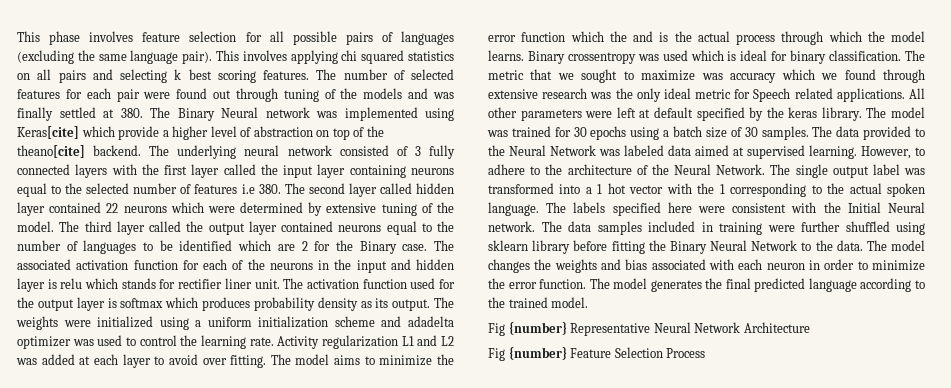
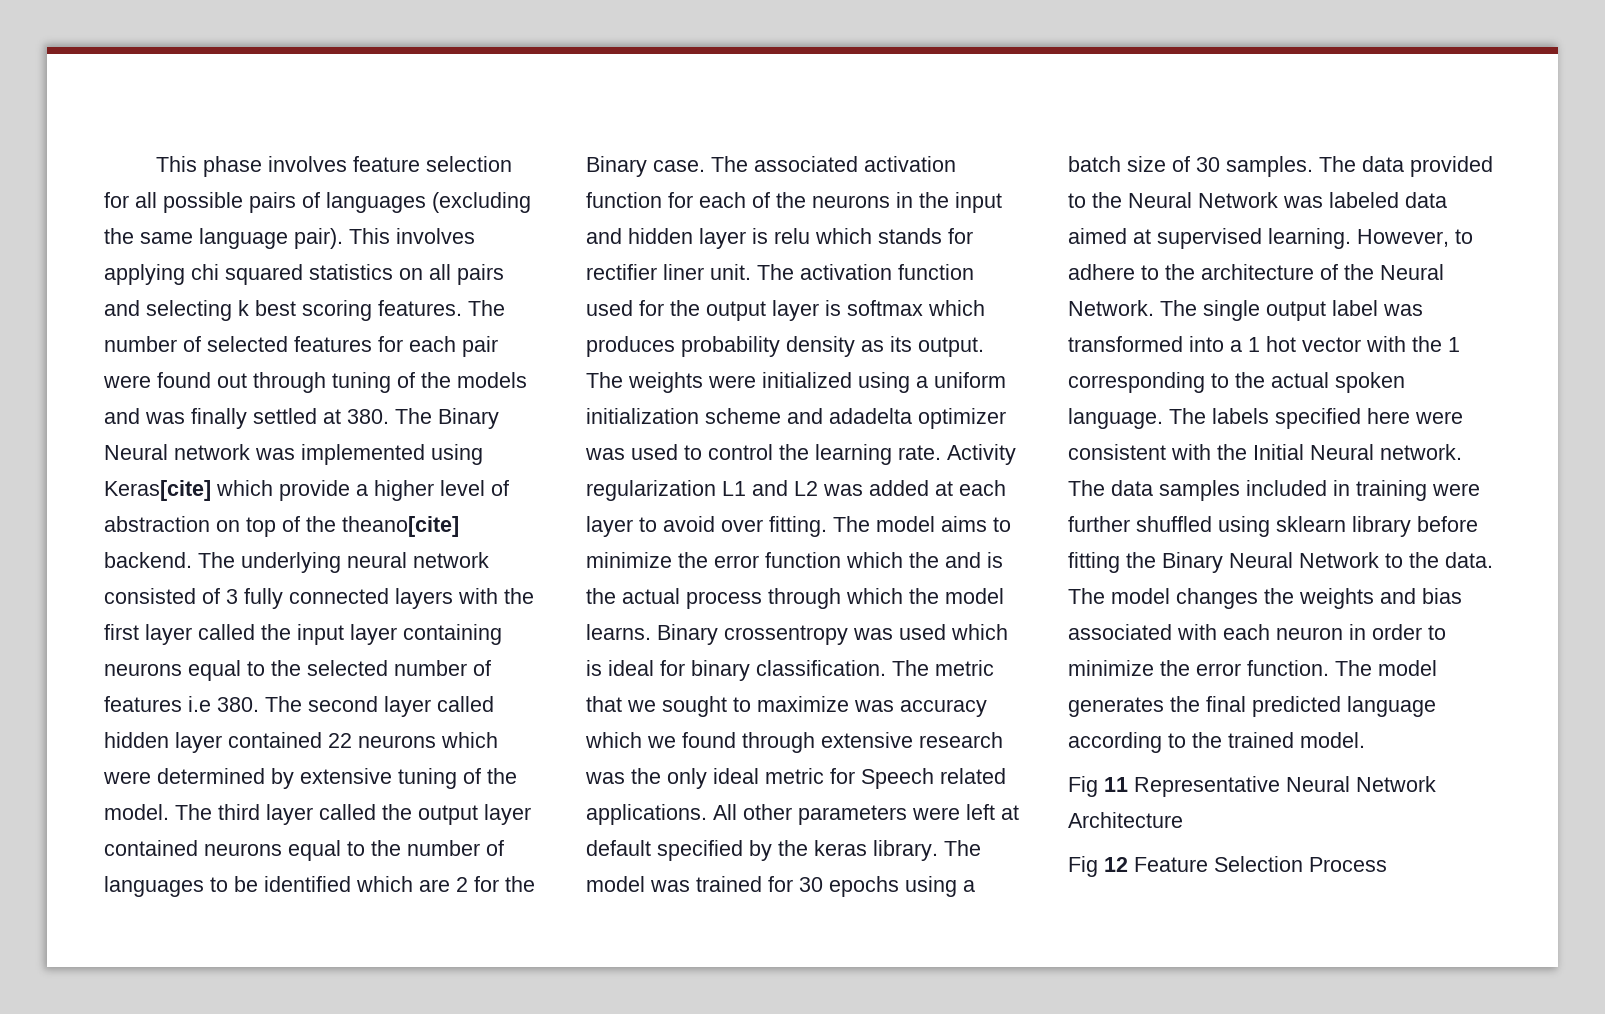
[508,321,567,335] {number} -> [1104,777,1128,792] 11
[508,346,567,360] {number} -> [1104,857,1128,872] 12

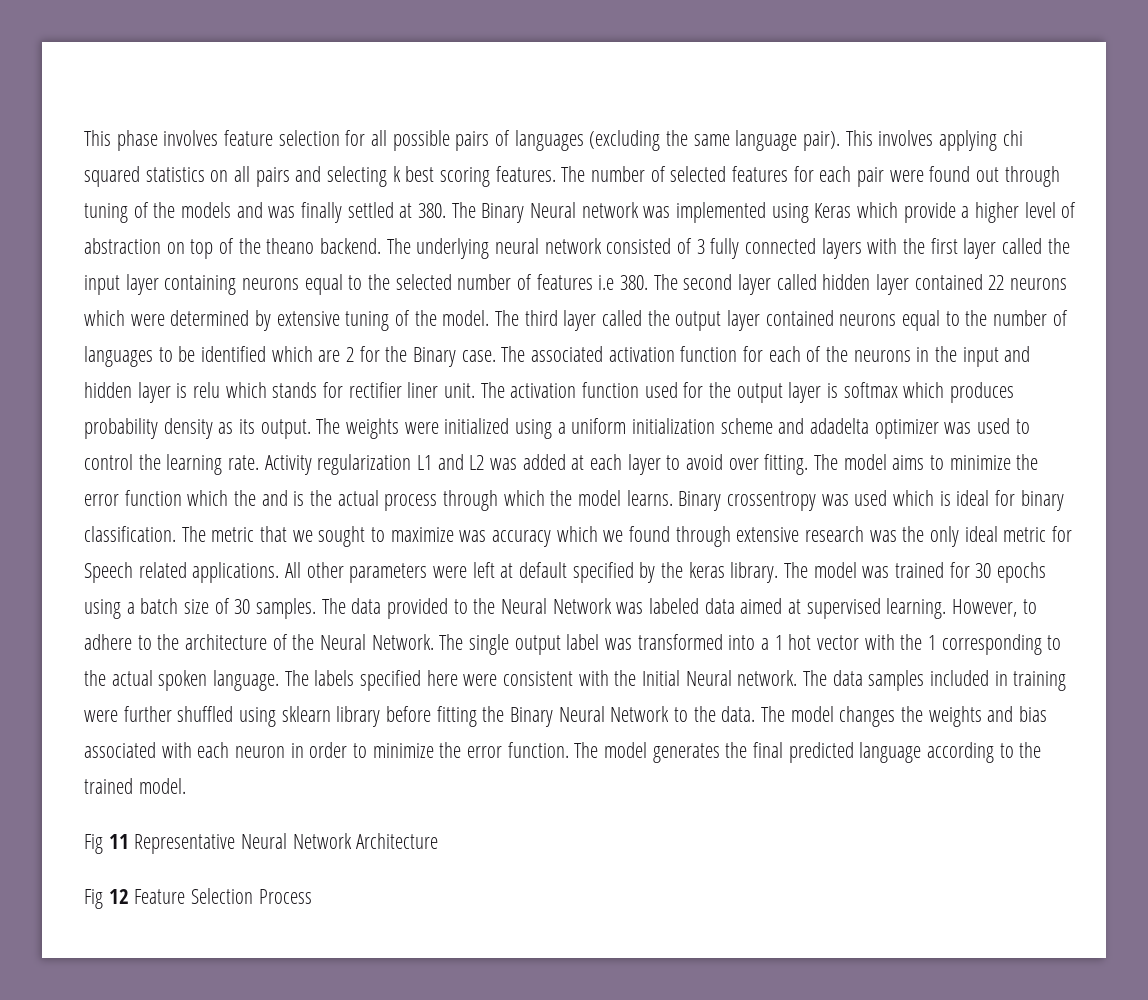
[104,480,211,501] Keras[cite] -> [814,203,852,218] Keras
[342,516,459,537] theano[cite] -> [266,238,315,254] theano

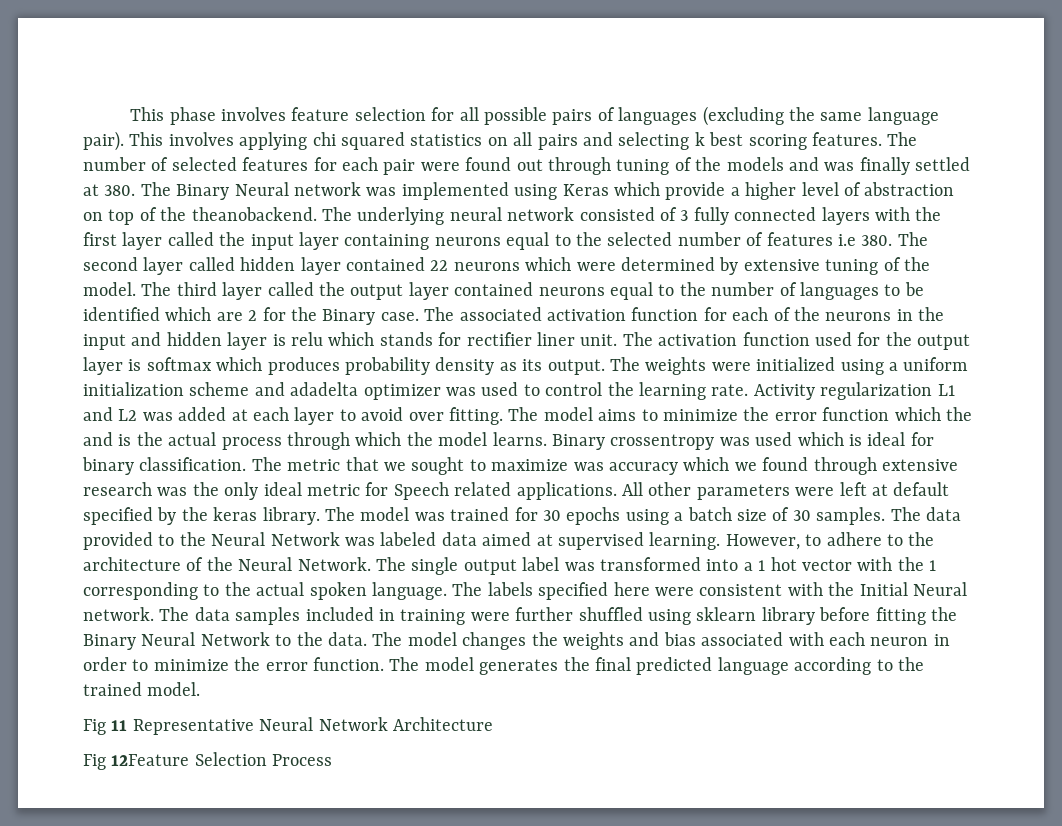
[266,238,382,254] theano backend. -> [191,207,317,221] theanobackend.
[108,889,186,904] 12 Feature -> [111,754,190,766] 12Feature

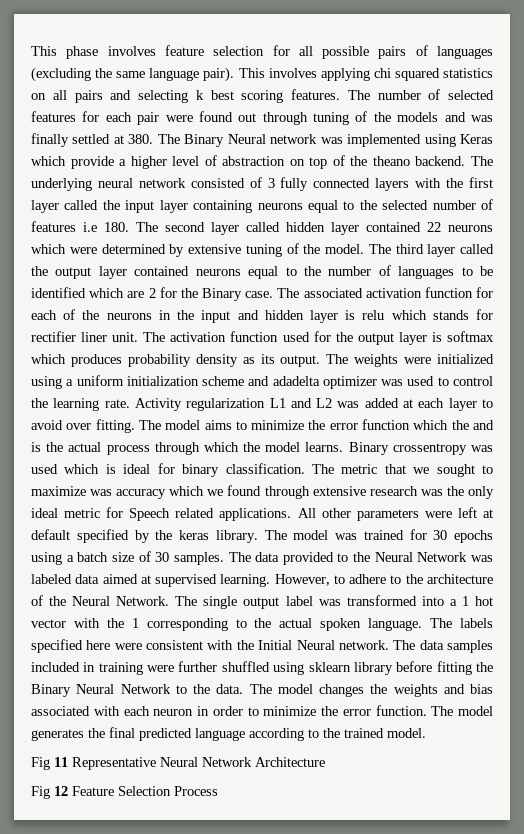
[191,207,317,221] theanobackend. -> [372,156,466,166] theano backend.
[861,235,893,246] 380. -> [104,222,129,232] 180.
[111,754,190,766] 12Feature -> [54,786,114,796] 12 Feature

